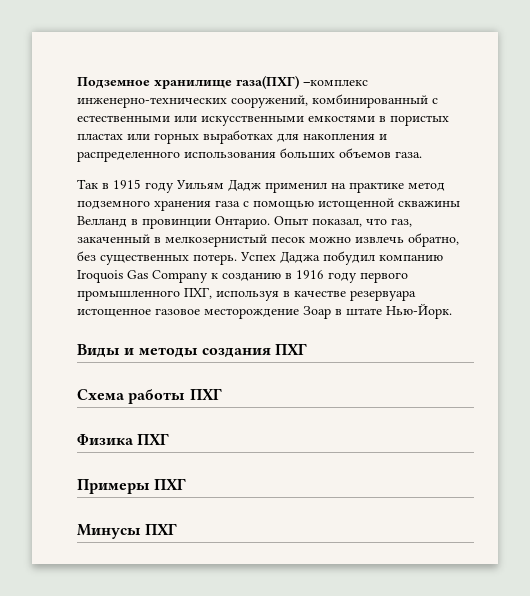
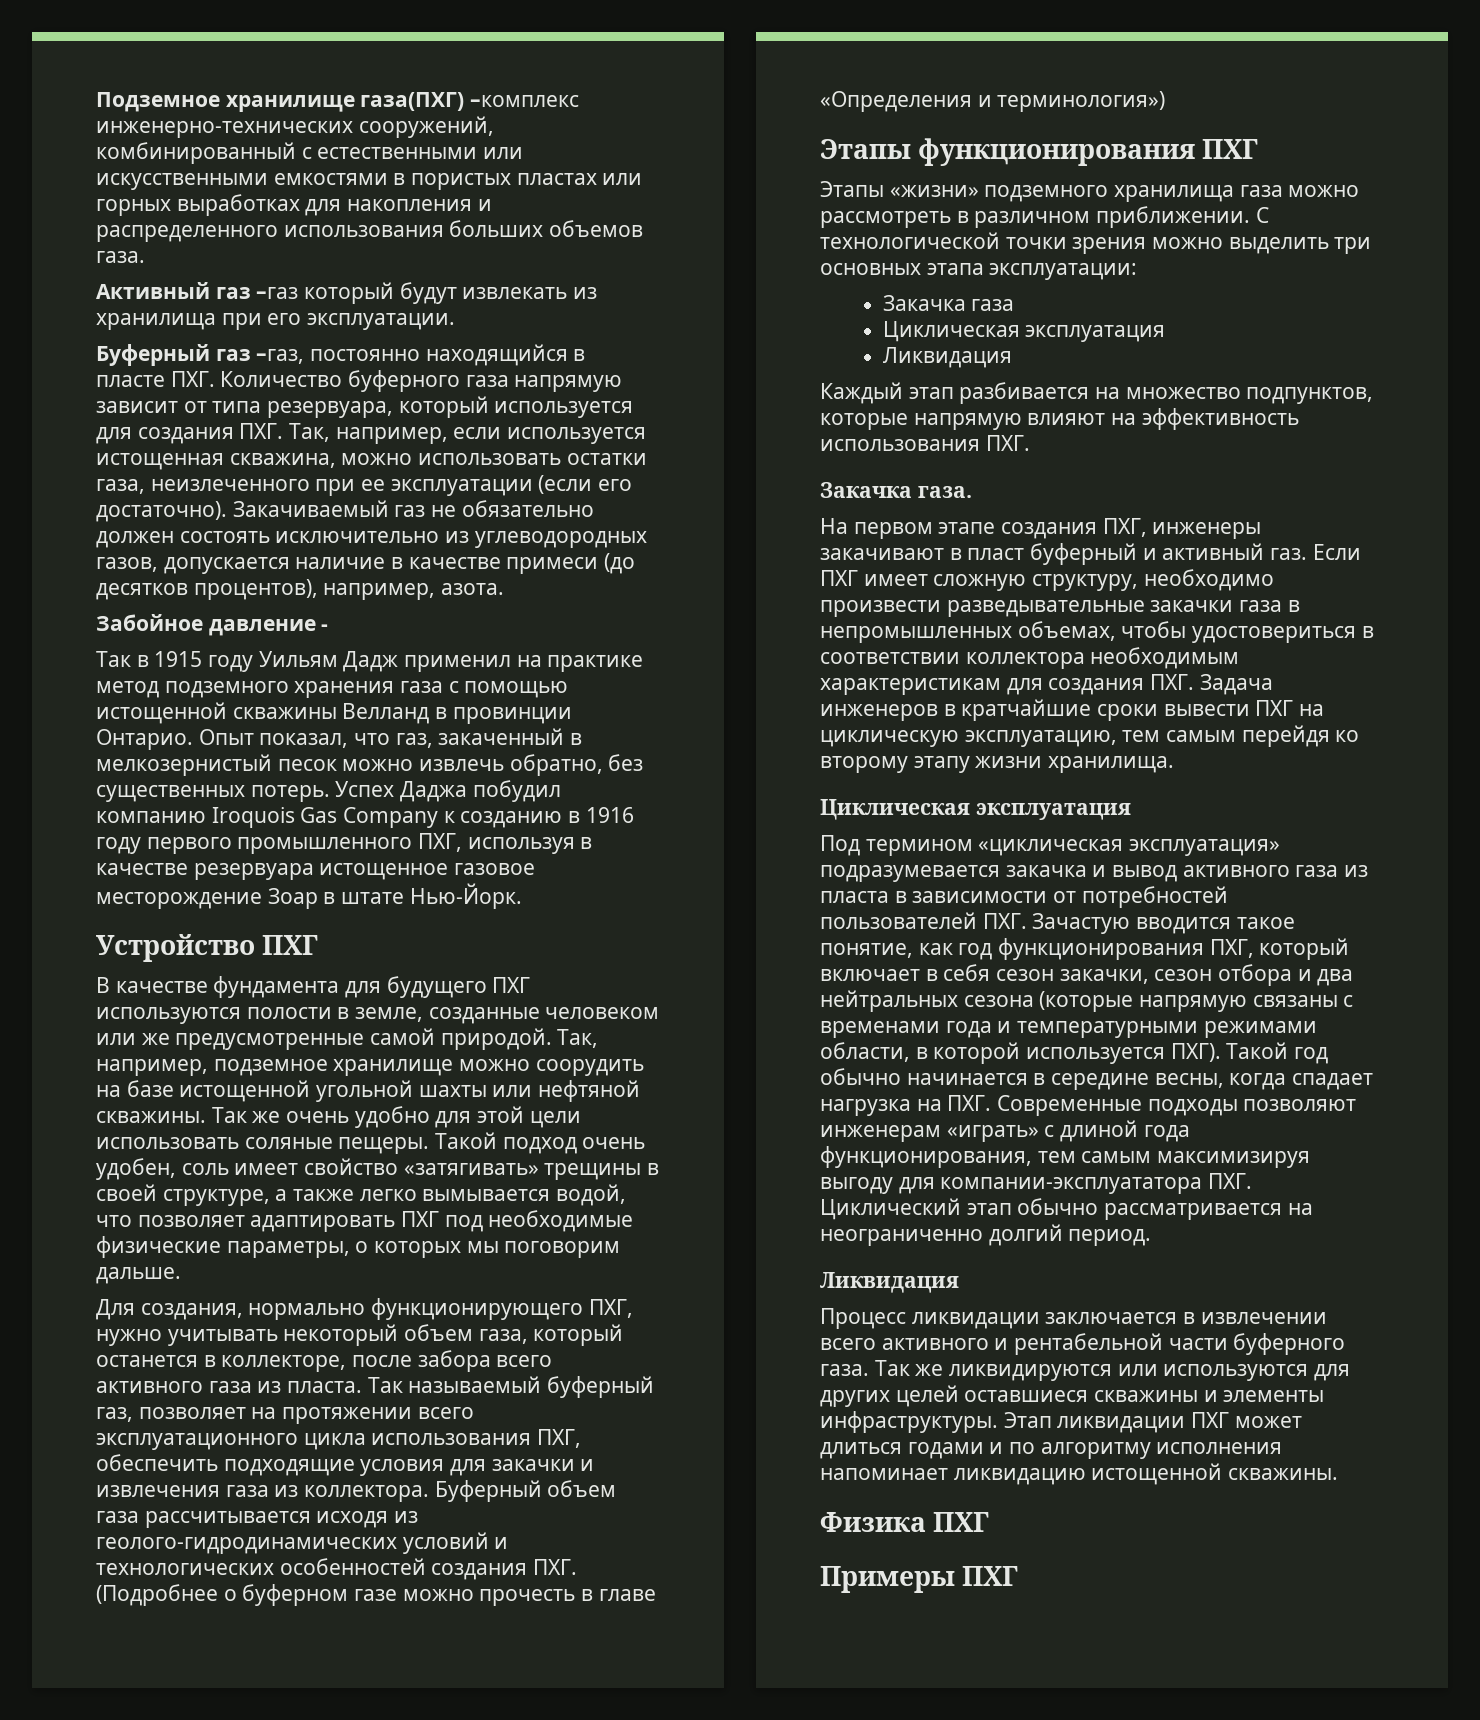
(422, 154) none -> [96,282,598,304] [96,313,456,330] [96,344,586,366] [96,370,623,392] [96,396,634,418] [96,423,647,444] [96,453,647,470] [96,475,633,496] [96,500,594,522] [96,531,647,548] [96,553,636,574] [96,579,505,600] [96,614,329,636] // Активный газ –газ который будут извлекать из хранилища при его эксплуатации. // Буферный газ –газ, постоянно находящийся в пласте ПХГ. Количество буферного газа напрямую зависит от типа резервуара, который используется для создания ПХГ. Так, например, если используется истощенная скважина, можно использовать остатки газа, неизлеченного при ее эксплуатации (если его достаточно). Закачиваемый газ не обязательно должен состоять исключительно из углеводородных газов, допускается наличие в качестве примеси (до десятков процентов), например, азота. // Забойное давление -
[77,343,308,358] [77,388,222,404] Виды и методы создания ПХГ // Схема работы ПХГ -> [96,934,319,962] [96,976,531,998] [96,1007,660,1024] [96,1028,599,1050] [96,1059,644,1076] [96,1080,641,1102] [96,1106,581,1128] [96,1132,646,1154] [96,1158,660,1180] [96,1184,627,1206] [96,1210,634,1232] [96,1236,621,1258] [96,1267,181,1284] [96,1298,633,1320] [96,1324,624,1346] [96,1350,553,1372] [96,1376,655,1398] [96,1407,474,1424] [96,1429,582,1450] [96,1454,595,1476] [96,1480,617,1502] [96,1511,419,1528] [96,1532,509,1554] [96,1558,578,1580] [96,1584,656,1606] [820,91,1166,112] [820,138,1259,166] [820,181,1360,202] [820,206,1269,228] [820,232,1372,254] [820,263,1138,280] [882,295,1015,311] [882,321,1166,342] [882,347,1012,368] [820,382,1374,404] [820,408,1299,430] [820,435,1030,451] [820,482,972,498] [820,518,1262,539] [820,543,1361,565] [820,569,1274,591] [820,600,1300,617] [820,621,1374,643] [820,647,1240,669] [820,674,1273,695] [820,699,1325,721] [820,725,1360,747] [820,756,1175,773] [820,799,1131,820] [820,835,1281,856] [820,865,1369,882] [820,886,1228,908] [820,912,1295,934] [820,938,1350,960] [820,964,1354,986] [820,990,1354,1012] [820,1021,1317,1038] [820,1042,1329,1064] [820,1068,1374,1090] [820,1095,1357,1116] [820,1120,1190,1142] [820,1146,1311,1168] [820,1173,1253,1194] [820,1198,1313,1220] [820,1224,1152,1246] [820,1272,959,1293] [820,1308,1327,1329] [820,1333,1346,1355] [820,1360,1351,1381] [820,1385,1325,1407] [820,1411,1302,1433] [820,1442,1283,1459] [820,1463,1339,1485] Устройство ПХГ // В качестве фундамента для будущего ПХГ используются полости в земле, созданные человеком или же предусмотренные самой природой. Так, например, подземное хранилище можно соорудить на базе истощенной угольной шахты или нефтяной скважины. Так же очень удобно для этой цели использовать соляные пещеры. Такой подход очень удобен, соль имеет свойство «затягивать» трещины в своей структуре, а также легко вымывается водой, что позволяет адаптировать ПХГ под необходимые физические параметры, о которых мы поговорим дальше. // Для создания, нормально функционирующего ПХГ, нужно учитывать некоторый объем газа, который останется в коллекторе, после забора всего активного газа из пласта. Так называемый буферный газ, позволяет на протяжении всего эксплуатационного цикла использования ПХГ, обеспечить подходящие условия для закачки и извлечения газа из коллектора. Буферный объем газа рассчитывается исходя из геолого-гидродинамических условий и технологических особенностей создания ПХГ. (Подробнее о буферном газе можно прочесть в главе «Определения и терминология») // Этапы функционирования ПХГ // Этапы «жизни» подземного хранилища газа можно рассмотреть в различном приближении. С технологической точки зрения можно выделить три основных этапа эксплуатации: // Закачка газа // Циклическая эксплуатация // Ликвидация // Каждый этап разбивается на множество подпунктов, которые напрямую влияют на эффективность использования ПХГ. // Закачка газа. // На первом этапе создания ПХГ, инженеры закачивают в пласт буферный и активный газ. Если ПХГ имеет сложную структуру, необходимо произвести разведывательные закачки газа в непромышленных объемах, чтобы удостовериться в соответствии коллектора необходимым характеристикам для создания ПХГ. Задача инженеров в кратчайшие сроки вывести ПХГ на циклическую эксплуатацию, тем самым перейдя ко второму этапу жизни хранилища. // Циклическая эксплуатация // Под термином «циклическая эксплуатация» подразумевается закачка и вывод активного газа из пласта в зависимости от потребностей пользователей ПХГ. Зачастую вводится такое понятие, как год функционирования ПХГ, который включает в себя сезон закачки, сезон отбора и два нейтральных сезона (которые напрямую связаны с временами года и температурными режимами области, в которой используется ПХГ). Такой год обычно начинается в середине весны, когда спадает нагрузка на ПХГ. Современные подходы позволяют инженерам «играть» с длиной года функционирования, тем самым максимизируя выгоду для компании-эксплуататора ПХГ. Циклический этап обычно рассматривается на неограниченно долгий период. // Ликвидация // Процесс ликвидации заключается в извлечении всего активного и рентабельной части буферного газа. Так же ликвидируются или используются для других целей оставшиеся скважины и элементы инфраструктуры. Этап ликвидации ПХГ может длиться годами и по алгоритму исполнения напоминает ликвидацию истощенной скважины.
[77,523,178,539] // Минусы ПХГ -> (1019, 1576) none

